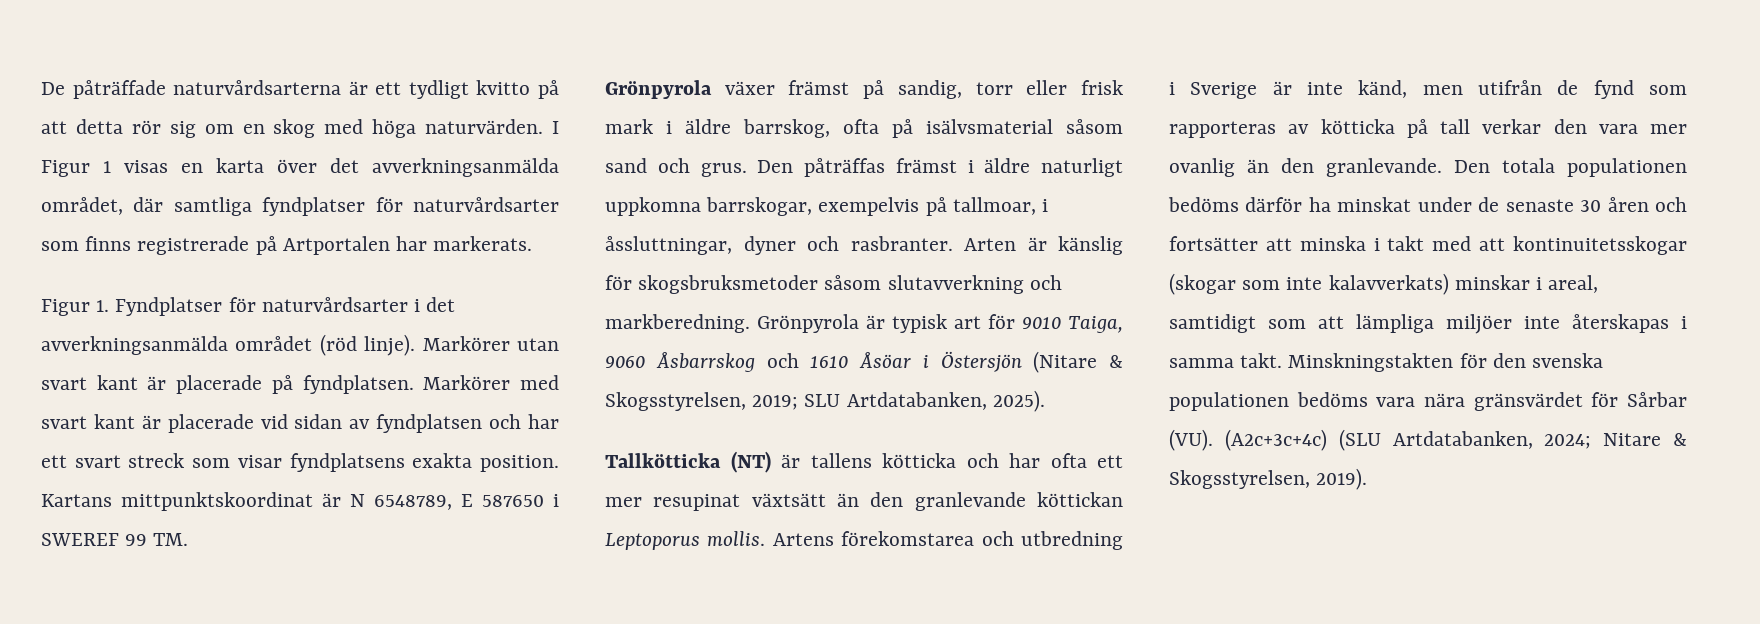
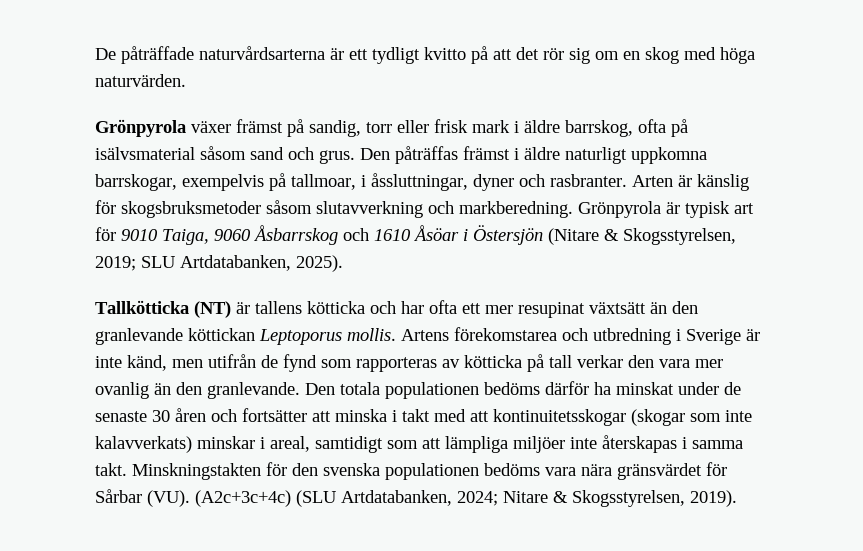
[75,119,123,134] detta -> [516,47,539,60] det
[552,121,559,134] [41,158,559,177] [41,197,559,216] [41,236,533,255] [41,297,456,316] [41,334,559,356] [41,375,559,394] [41,414,559,433] [41,453,559,472] [41,492,559,511] [41,533,189,546] I Figur 1 visas en karta över det avverkningsanmälda området, där samtliga fyndplatser för naturvårdsarter som finns registrerade på Artportalen har markerats. // Figur 1. Fyndplatser för naturvårdsarter i det avverkningsanmälda området (röd linje). Markörer utan svart kant är placerade på fyndplatsen. Markörer med svart kant är placerade vid sidan av fyndplatsen och har ett svart streck som visar fyndplatsens exakta position. Kartans mittpunktskoordinat är N 6548789, E 587650 i SWEREF 99 TM. -> (186, 80) none

